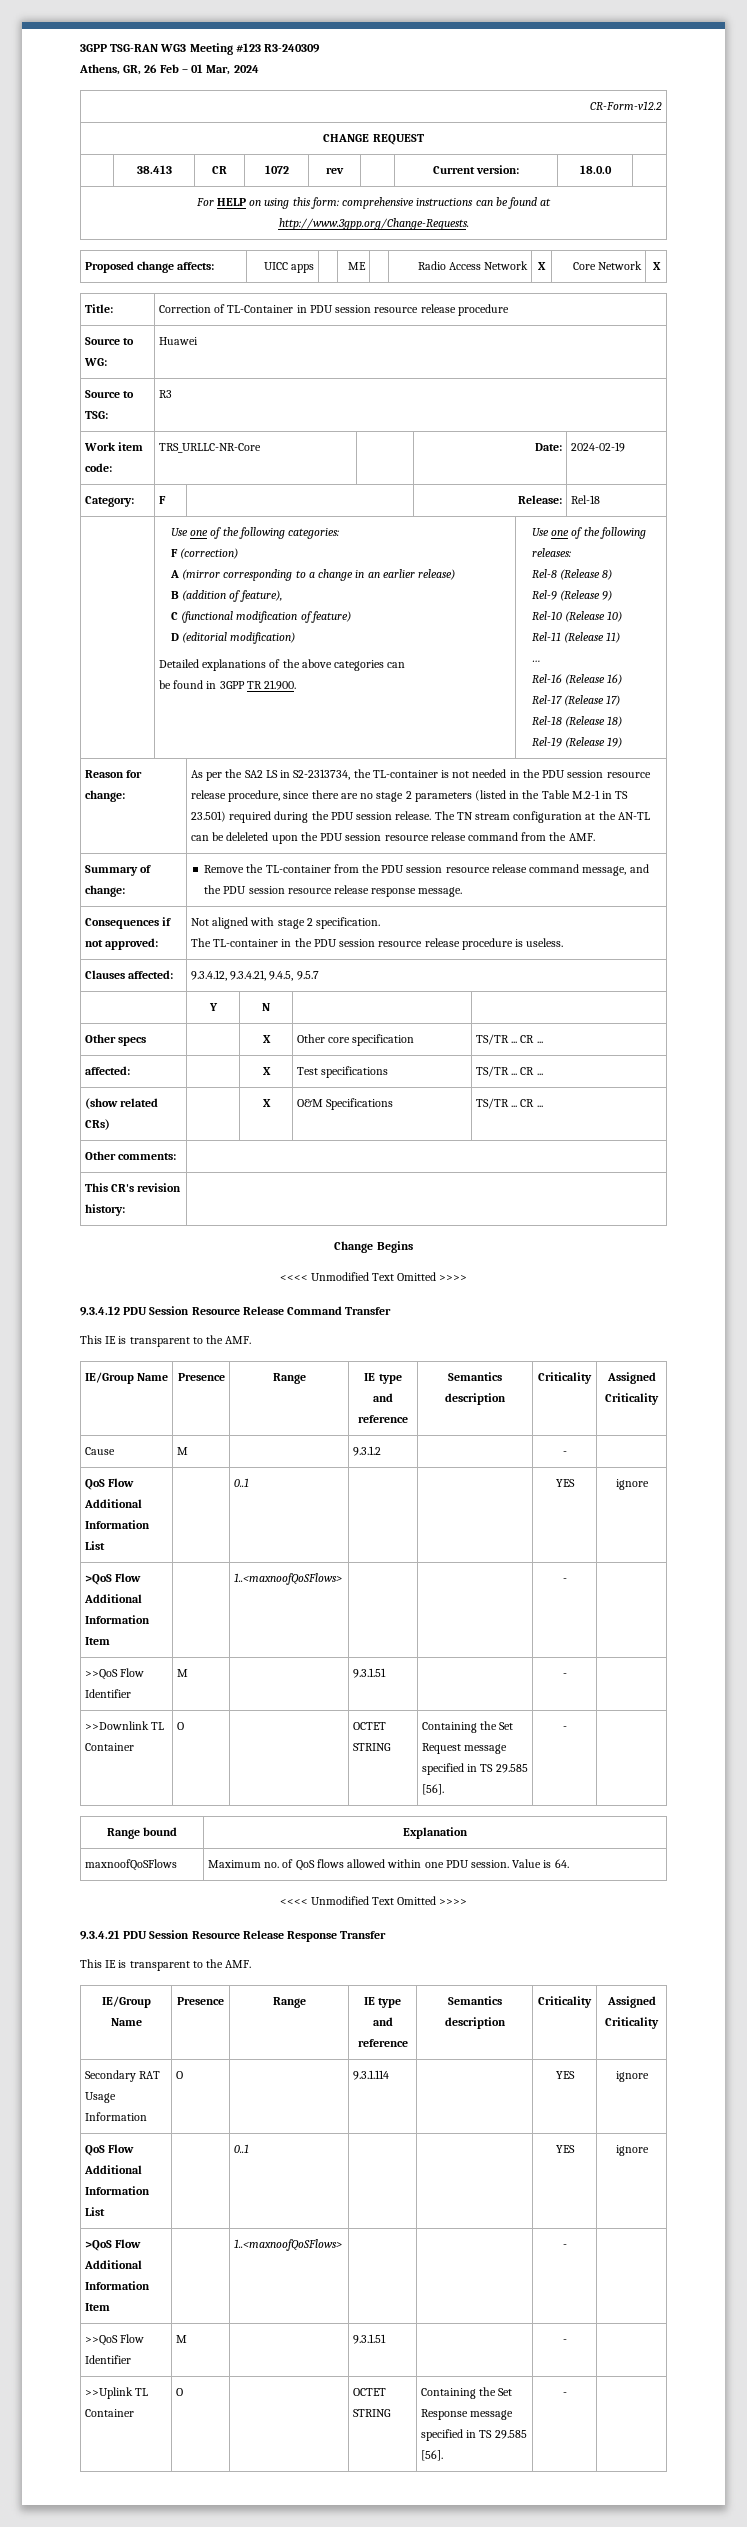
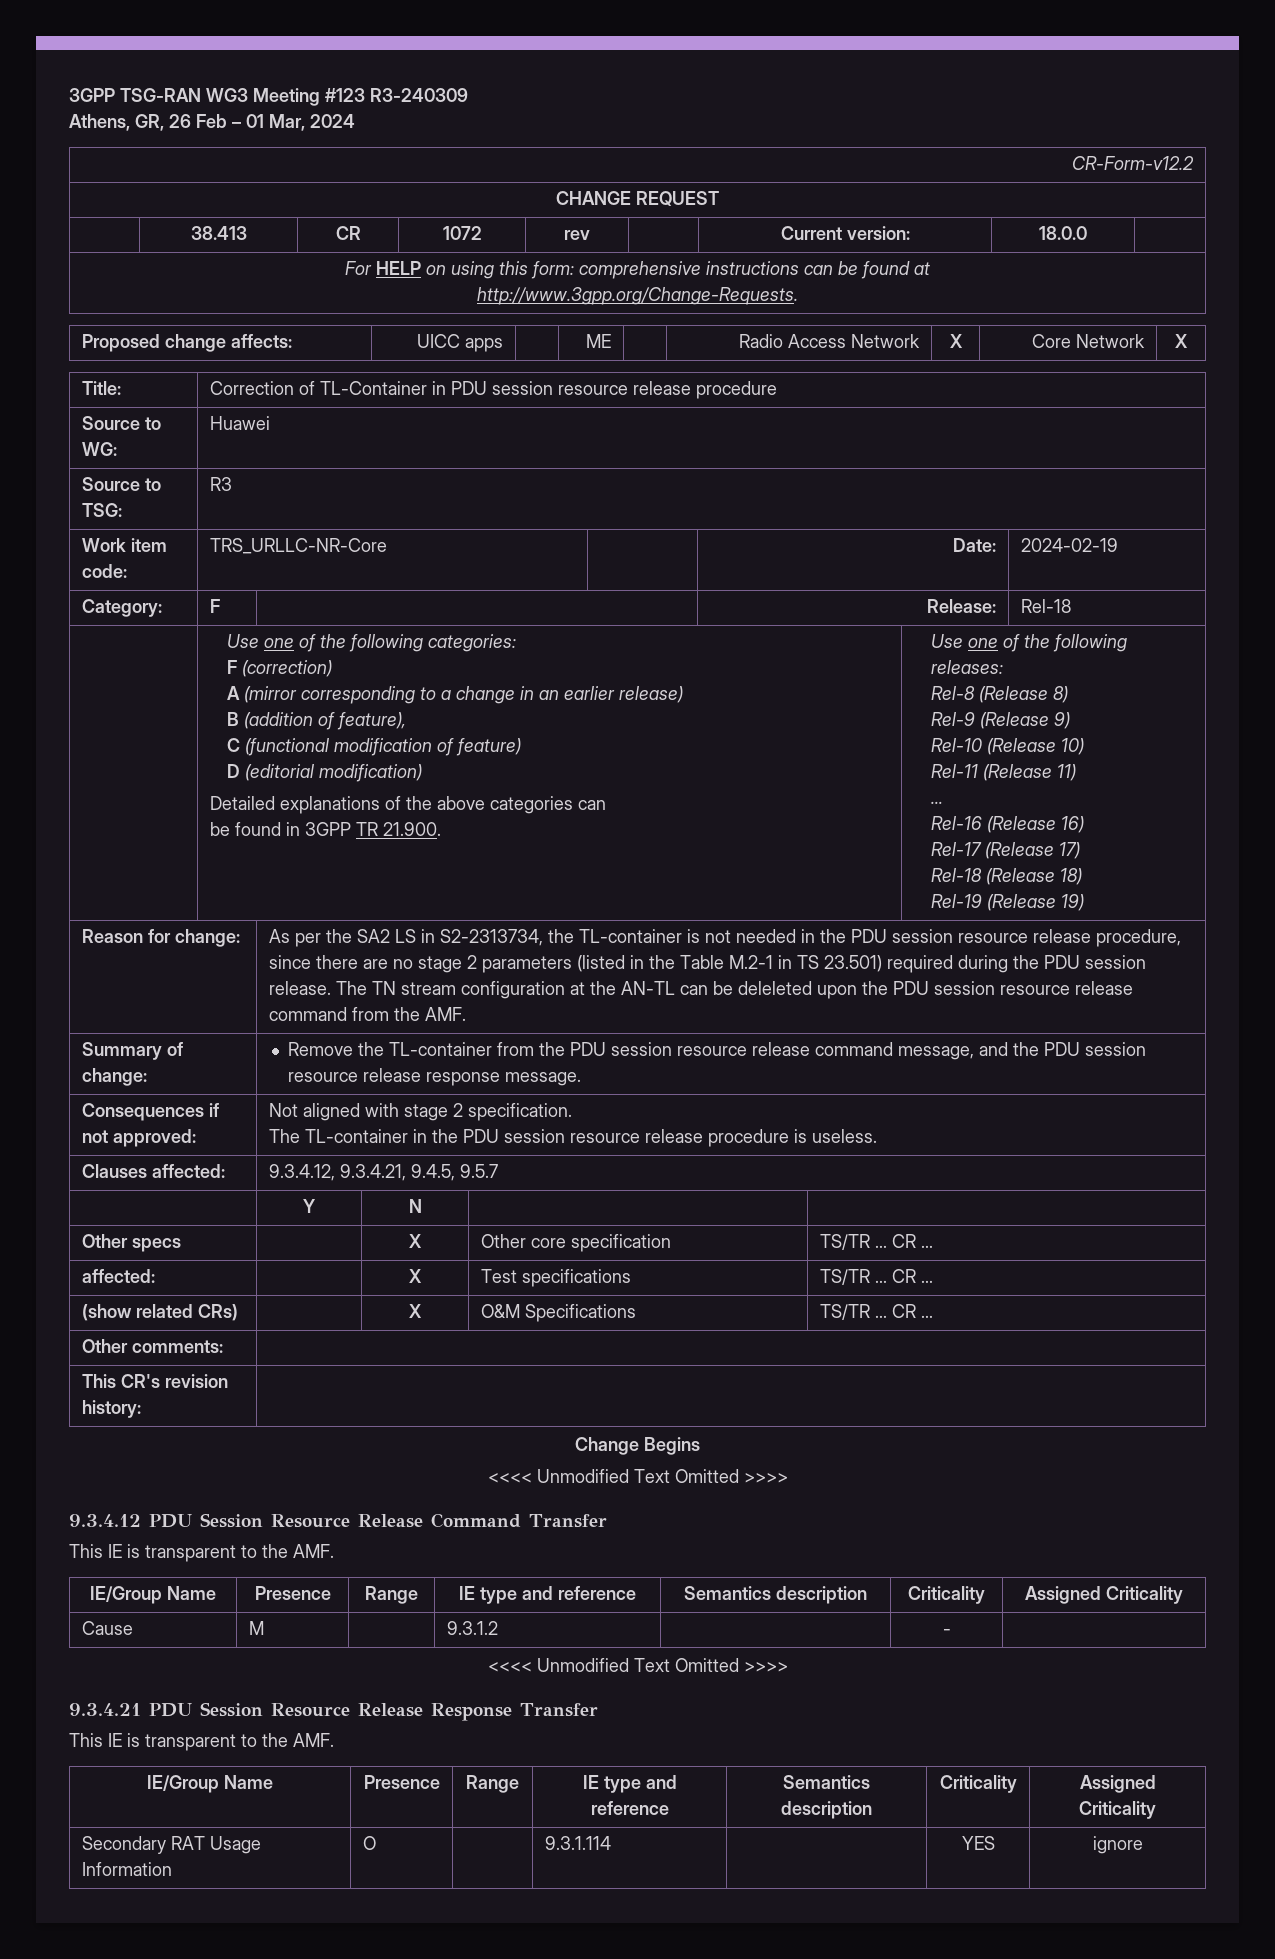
[84,1478,135,1490] [83,1499,142,1508] [84,1520,150,1529] [84,1541,105,1550] [233,1478,249,1487] [555,1479,575,1487] [615,1479,649,1490] [84,1573,142,1585] [83,1594,142,1603] [84,1615,150,1624] [84,1637,110,1645] [233,1573,342,1585] [562,1578,567,1582] [84,1668,145,1680] [84,1689,131,1698] [176,1669,188,1677] [352,1668,386,1678] [562,1673,567,1677] [84,1721,165,1730] [84,1743,134,1751] [176,1722,184,1730] [352,1722,386,1730] [352,1743,391,1751] [421,1721,514,1733] [421,1743,508,1754] [421,1763,528,1775] [421,1784,444,1795] [562,1726,567,1730] [106,1827,178,1839] [403,1827,468,1839] [84,1859,177,1871] [207,1859,569,1871] // QoS Flow Additional Information List | | 0..1 | | | YES | ignore // >QoS Flow Additional Information Item | | 1..<maxnoofQoSFlows> | | | - | // >>QoS Flow Identifier | M | | 9.3.1.51 | | - | // >>Downlink TL Container | O | | OCTET STRING | Containing the Set Request message specified in TS 29.585 [56]. | - | // Range bound | Explanation // maxnoofQoSFlows | Maximum no. of QoS flows allowed within one PDU session. Value is 64. -> (951, 1632) none
[84,2144,135,2156] [83,2165,142,2174] [84,2186,150,2195] [84,2207,105,2216] [233,2144,249,2153] [555,2145,575,2153] [615,2145,649,2156] [84,2239,142,2251] [83,2260,142,2269] [84,2281,150,2290] [84,2303,110,2311] [233,2239,342,2251] [562,2244,567,2248] [84,2334,145,2346] [84,2355,131,2364] [175,2335,187,2343] [352,2334,386,2344] [562,2339,567,2343] [84,2387,149,2399] [84,2409,134,2417] [175,2388,183,2396] [352,2388,386,2396] [352,2409,391,2417] [420,2387,513,2399] [420,2409,514,2420] [420,2429,527,2441] [420,2450,443,2461] [562,2392,567,2396] // QoS Flow Additional Information List | | 0..1 | | | YES | ignore // >QoS Flow Additional Information Item | | 1..<maxnoofQoSFlows> | | | - | // >>QoS Flow Identifier | M | | 9.3.1.51 | | - | // >>Uplink TL Container | O | | OCTET STRING | Containing the Set Response message specified in TS 29.585 [56]. | - | -> (1143, 1845) none

